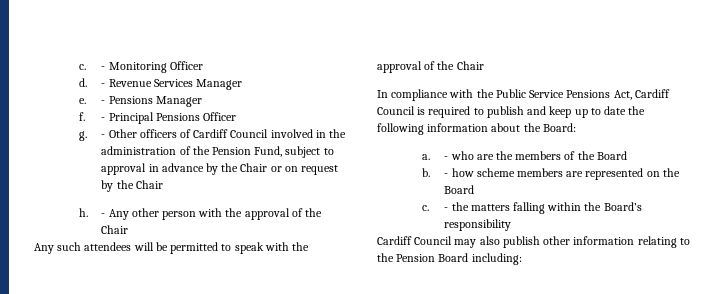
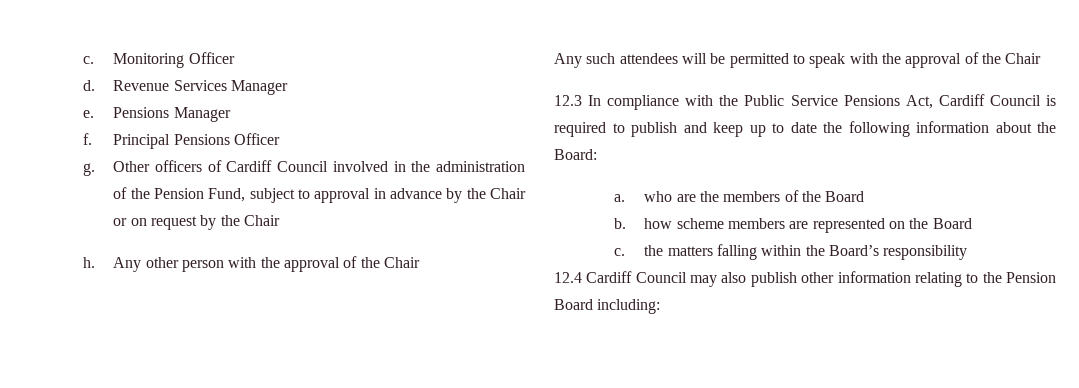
[78,64,106,70] c. - -> [83,56,95,64] c.
[101,83,106,87] - -> (96, 85) none
[101,100,106,104] - -> (95, 114) none
[101,117,106,121] - -> (93, 139) none
[101,134,106,138] - -> (96, 169) none
[101,213,106,217] - -> (96, 262) none
(484, 65) none -> [554,95,582,106] 12.3
[444,156,449,160] - -> (626, 198) none
[444,173,449,177] - -> (627, 223) none
[444,207,449,211] - -> (626, 252) none
(512, 225) none -> [554,272,582,283] 12.4

